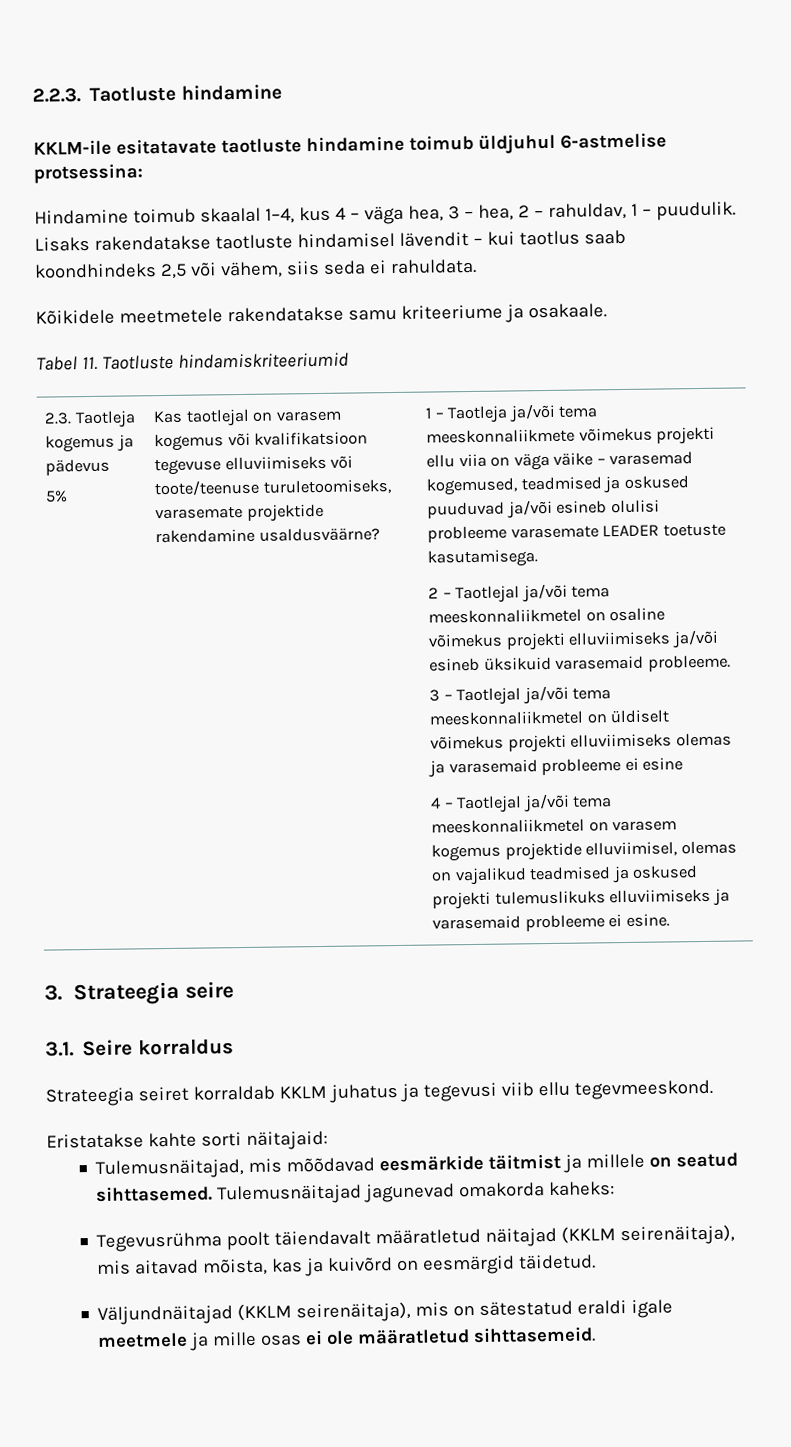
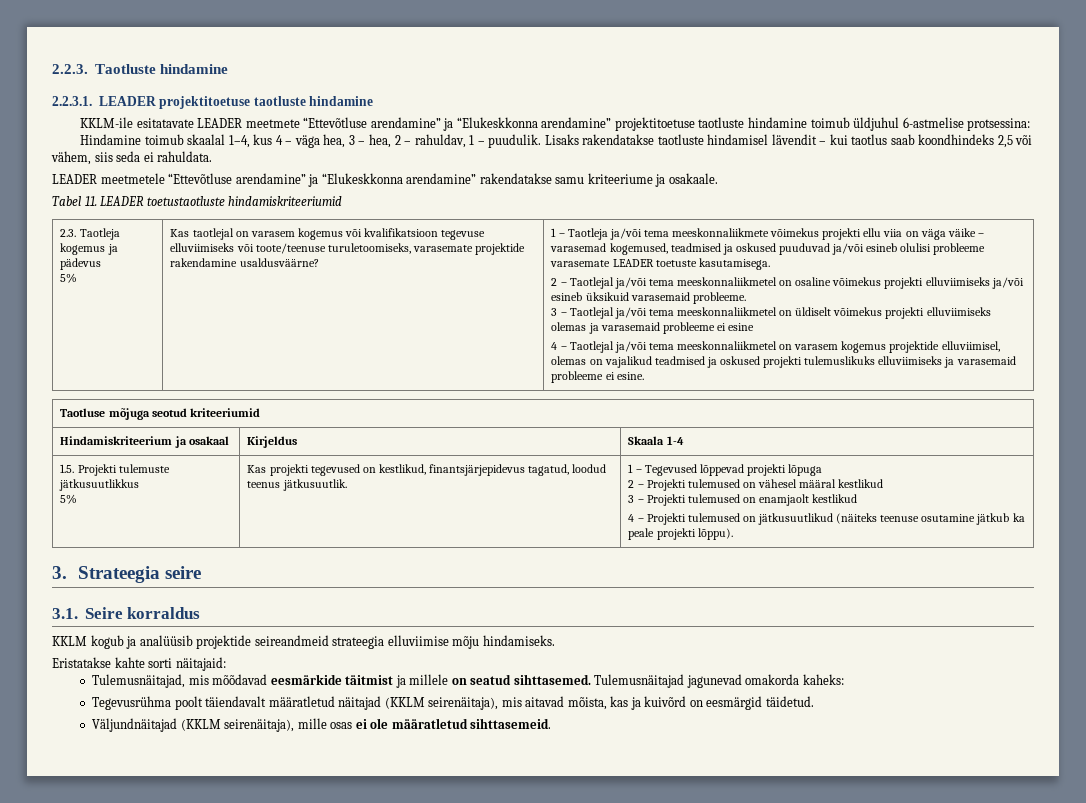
[33,138,217,156] KKLM-ile esitatavate -> [52,96,374,109] [80,117,695,131] 2.2.3.1. LEADER projektitoetuse taotluste hindamine // KKLM-ile esitatavate LEADER meetmete “Ettevõtluse arendamine” ja “Elukeskkonna arendamine” projektitoetuse
[35,308,223,325] Kõikidele meetmetele -> [52,173,477,187] LEADER meetmetele “Ettevõtluse arendamine” ja “Elukeskkonna arendamine”
[101,354,174,370] Taotluste -> [100,196,225,206] LEADER toetustaotluste
(670, 920) none -> [60,408,260,420] [60,436,229,448] [247,436,298,448] [628,436,684,445] [60,464,170,476] [59,479,140,491] [60,494,78,504] [247,464,607,476] [247,479,347,491] [628,464,822,476] [628,479,884,491] [628,494,858,506] [628,513,1025,525] [628,528,733,540] // Taotluse mõjuga seotud kriteeriumid // Hindamiskriteerium ja osakaal | Kirjeldus | Skaala 1-4 // 1.5. Projekti tulemuste jätkusuutlikkus // 5% | Kas projekti tegevused on kestlikud, finantsjärjepidevus tagatud, loodud teenus jätkusuutlik. | 1 – Tegevused lõppevad projekti lõpuga // 2 – Projekti tulemused on vähesel määral kestlikud // 3 – Projekti tulemused on enamjaolt kestlikud // 4 – Projekti tulemused on jätkusuutlikud (näiteks teenuse osutamine jätkub ka peale projekti lõppu).
[45,1079,713,1107] Strateegia seiret korraldab KKLM juhatus ja tegevusi viib ellu tegevmeeskond. -> [52,635,555,649] KKLM kogub ja analüüsib projektide seireandmeid strateegia elluviimise mõju hindamiseks.
[415,1299,674,1318] [97,1332,210,1351] mis on sätestatud eraldi igale meetmele ja -> (295, 725) none

